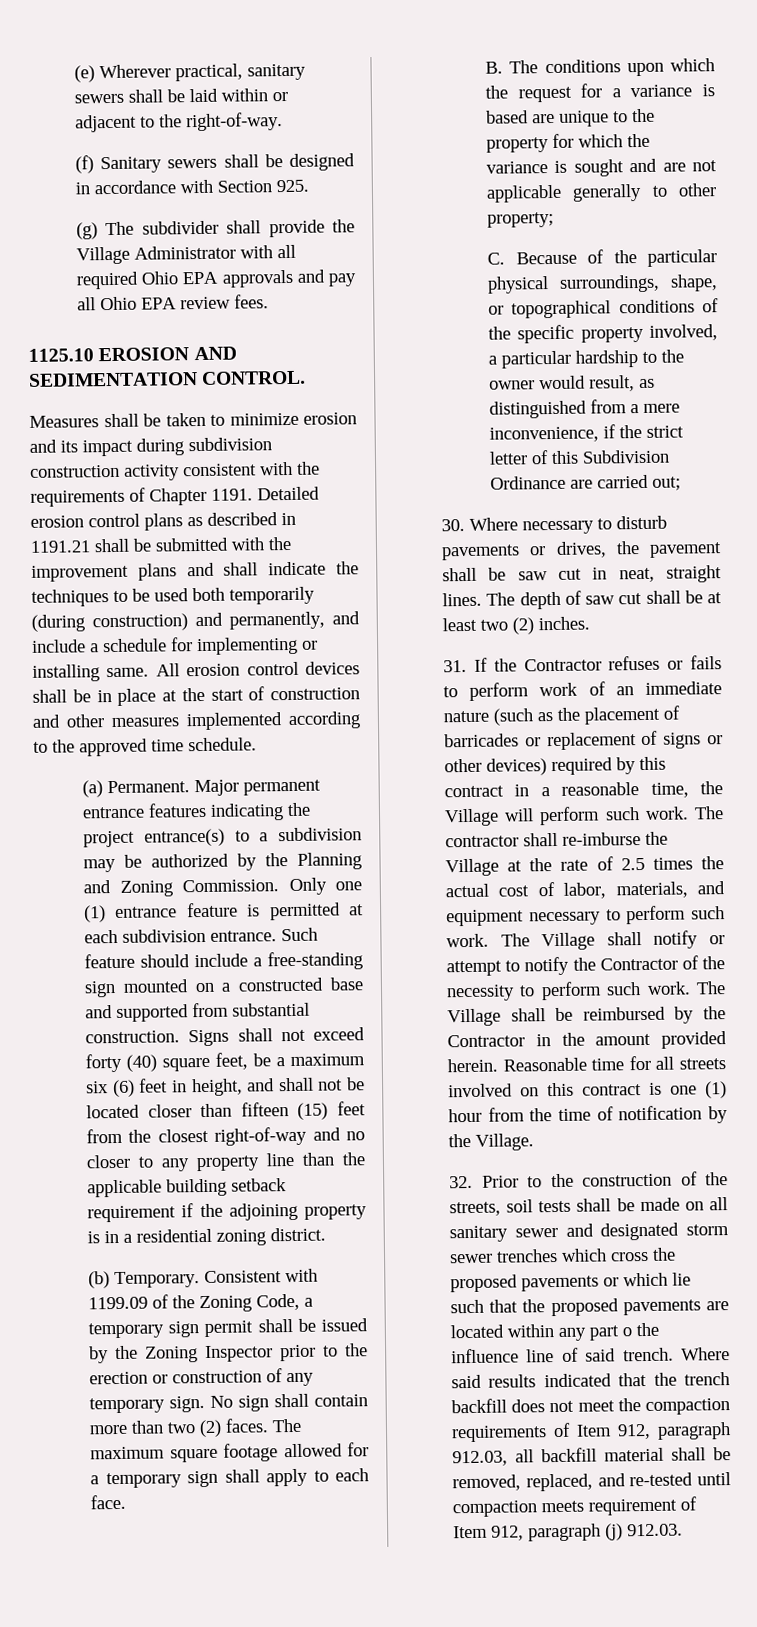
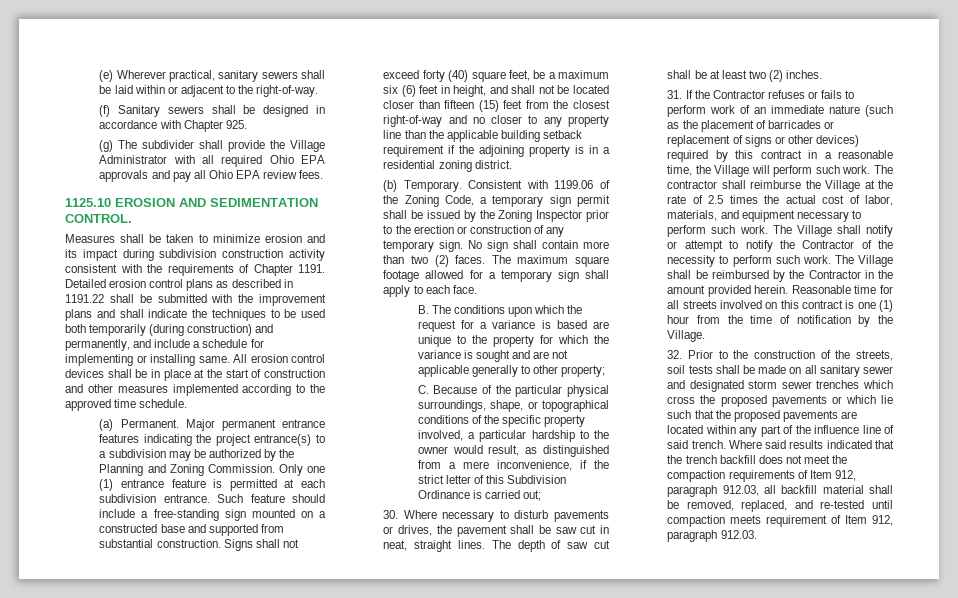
[217,180,273,193] Section -> [183,120,223,132] Chapter
[30,540,91,553] 1191.21 -> [65,294,104,303] 1191.22
[88,1296,149,1310] 1199.09 -> [554,180,594,189] 1199.06
[570,479,594,489] are -> [472,490,482,499] is
[562,832,642,846] re-imburse -> [750,180,802,189] reimburse
[622,1327,633,1337] o -> [783,425,794,434] of
[605,1523,624,1541] (j) -> (718, 536) none

